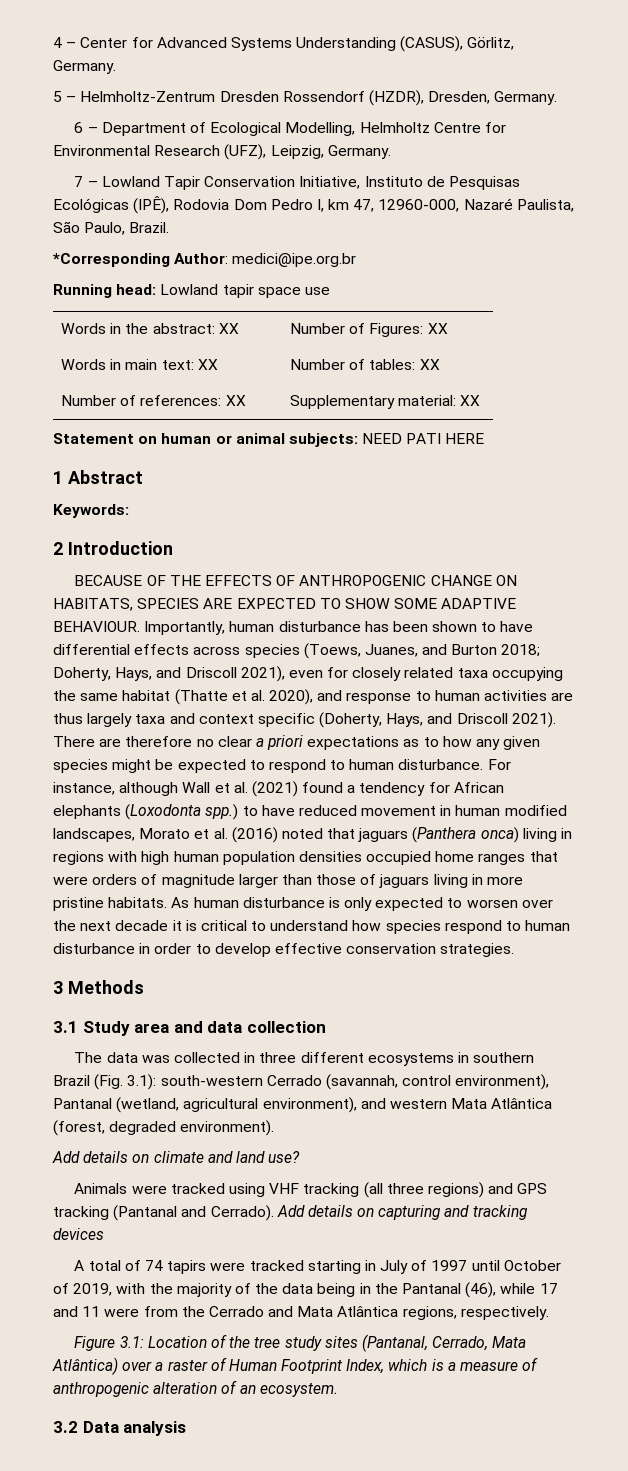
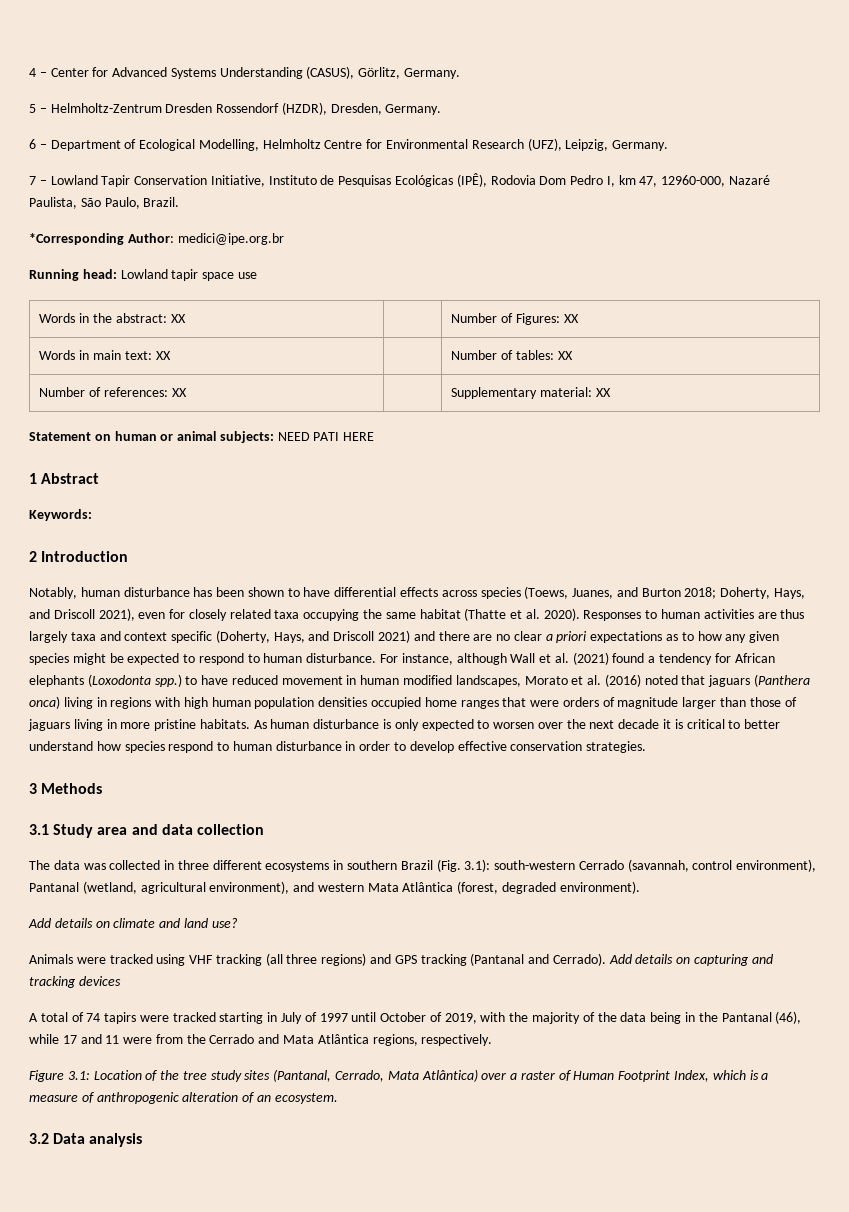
[74,575,517,586] [53,598,517,611] [53,621,226,635] BECAUSE OF THE EFFECTS OF ANTHROPOGENIC CHANGE ON HABITATS, SPECIES ARE EXPECTED TO SHOW SOME ADAPTIVE BEHAVIOUR. Importantly, -> [29,587,77,599] Notably,
[269,689,412,705] 2020), and response -> [543,608,642,621] 2020). Responses
[511,712,556,728] [53,736,193,747] 2021). There are therefore -> [378,630,493,643] 2021) and there are
(267, 926) none -> [744,719,781,729] better

